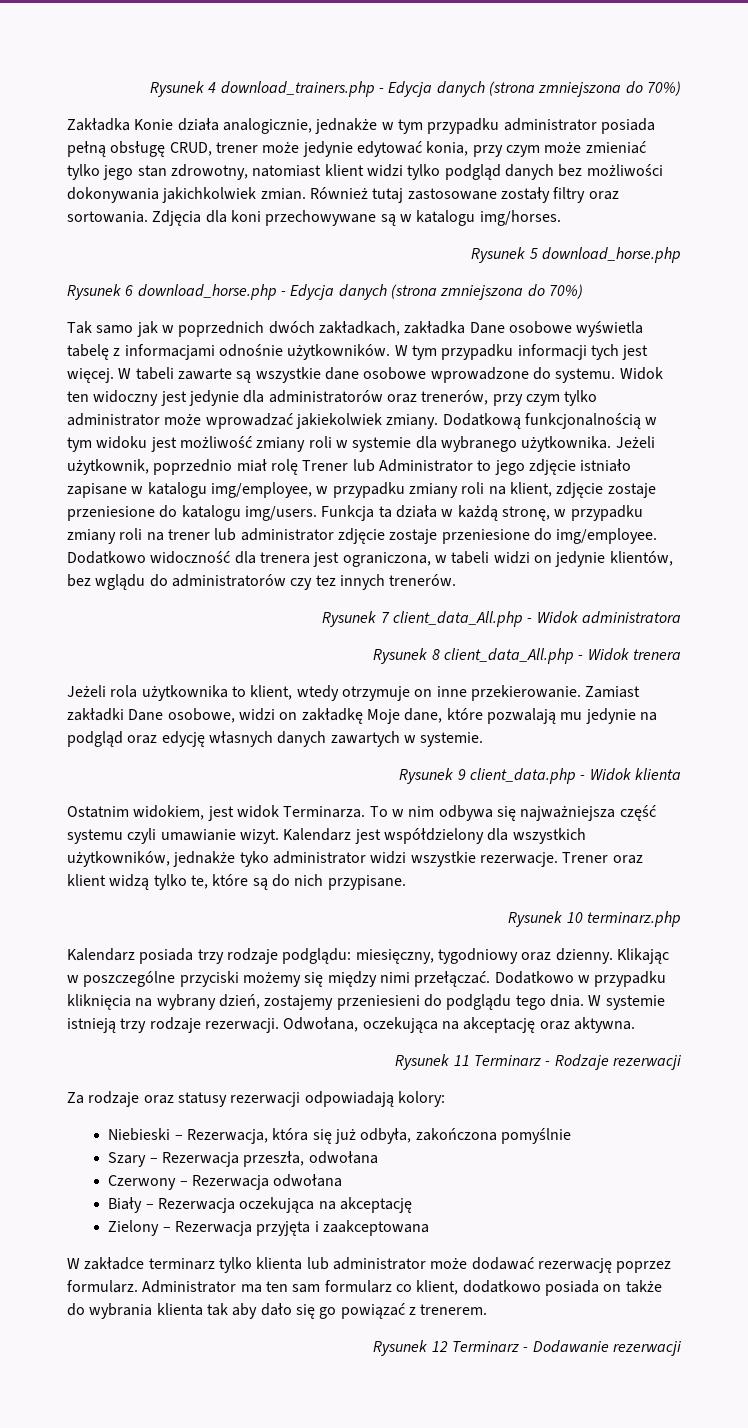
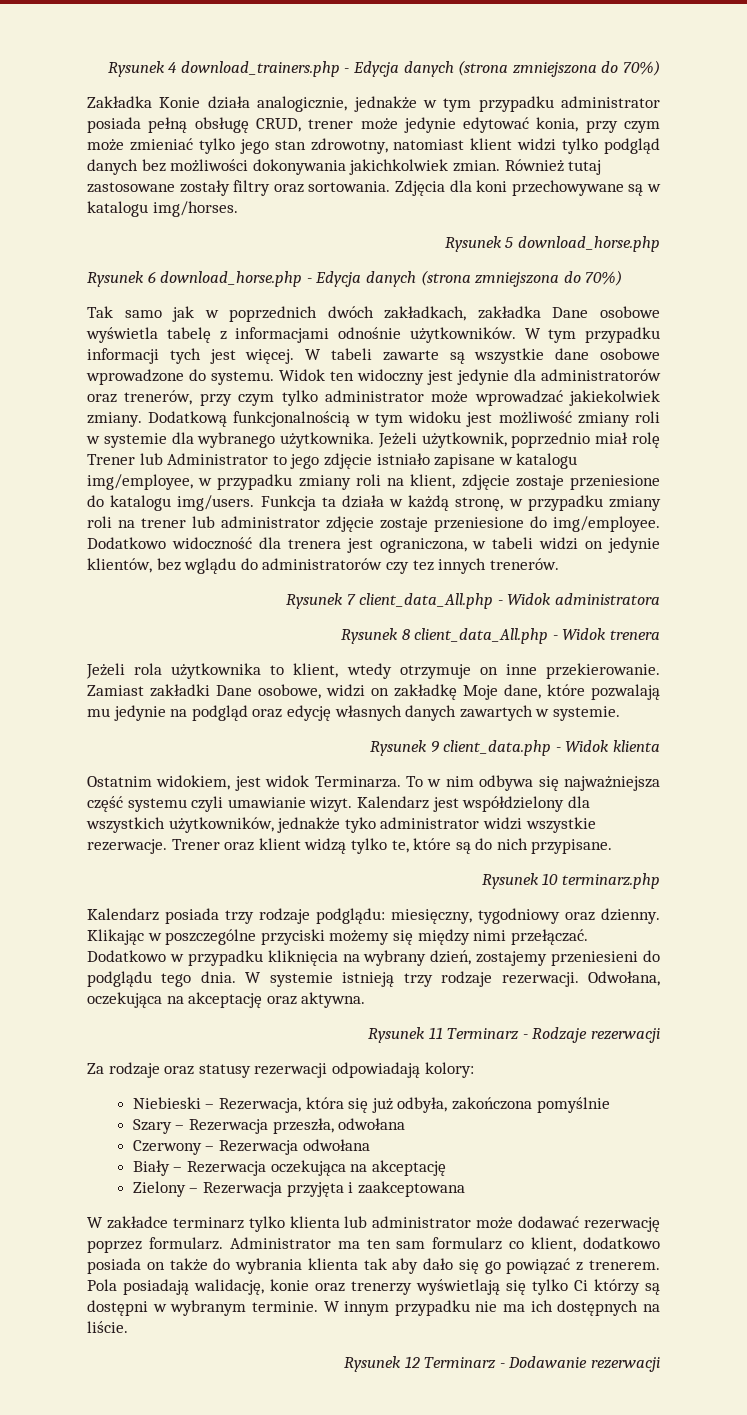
(488, 1309) none -> [87,1279,660,1295] [87,1300,660,1316] [87,1321,128,1333] Pola posiadają walidację, konie oraz trenerzy wyświetlają się tylko Ci którzy są dostępni w wybranym terminie. W innym przypadku nie ma ich dostępnych na liście.

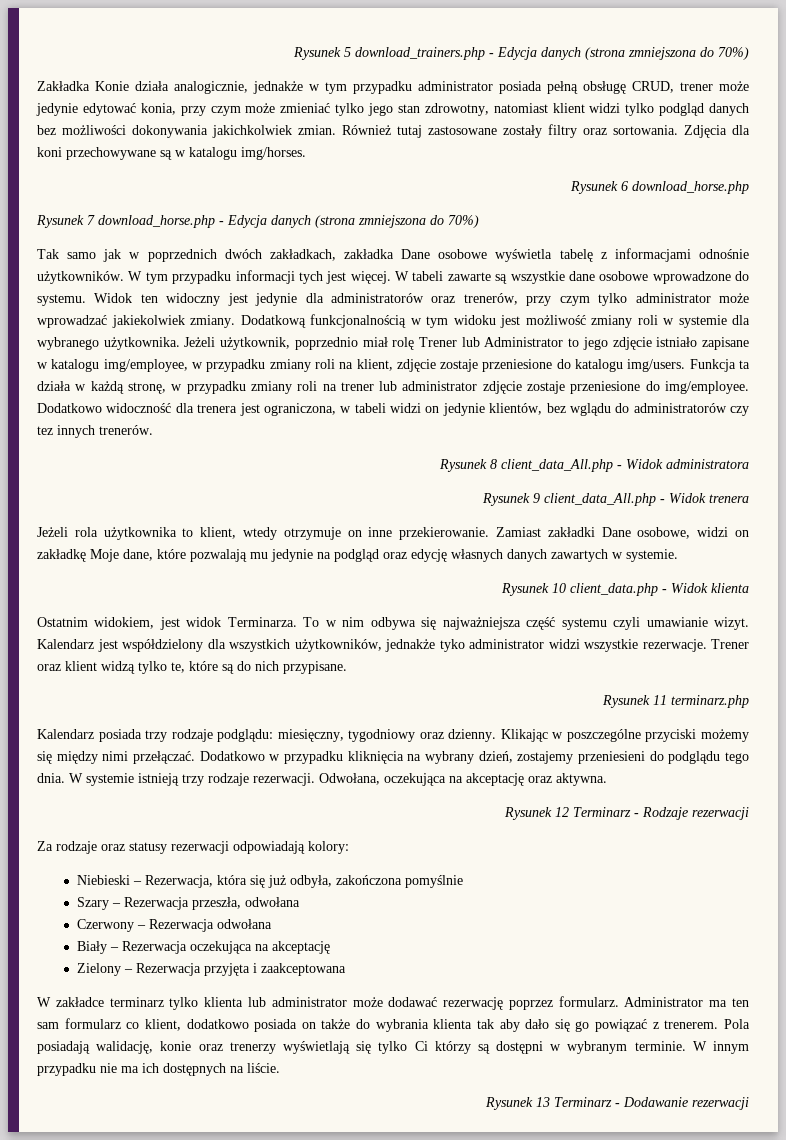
[107,61,178,77] Rysunek 4 -> [293,47,351,60] Rysunek 5
[505,237,514,248] 5 -> [621,181,628,191] 6
[147,271,156,283] 6 -> [87,215,95,225] 7
[346,594,356,605] 7 -> [490,459,497,469] 8
[401,629,410,640] 8 -> [533,493,540,503] 9
[430,741,439,753] 9 -> [552,583,566,593] 10
[542,873,559,885] 10 -> [653,695,667,705] 11
[428,1027,443,1039] 11 -> [555,807,569,817] 12
[404,1356,420,1368] 12 -> [536,1097,550,1107] 13

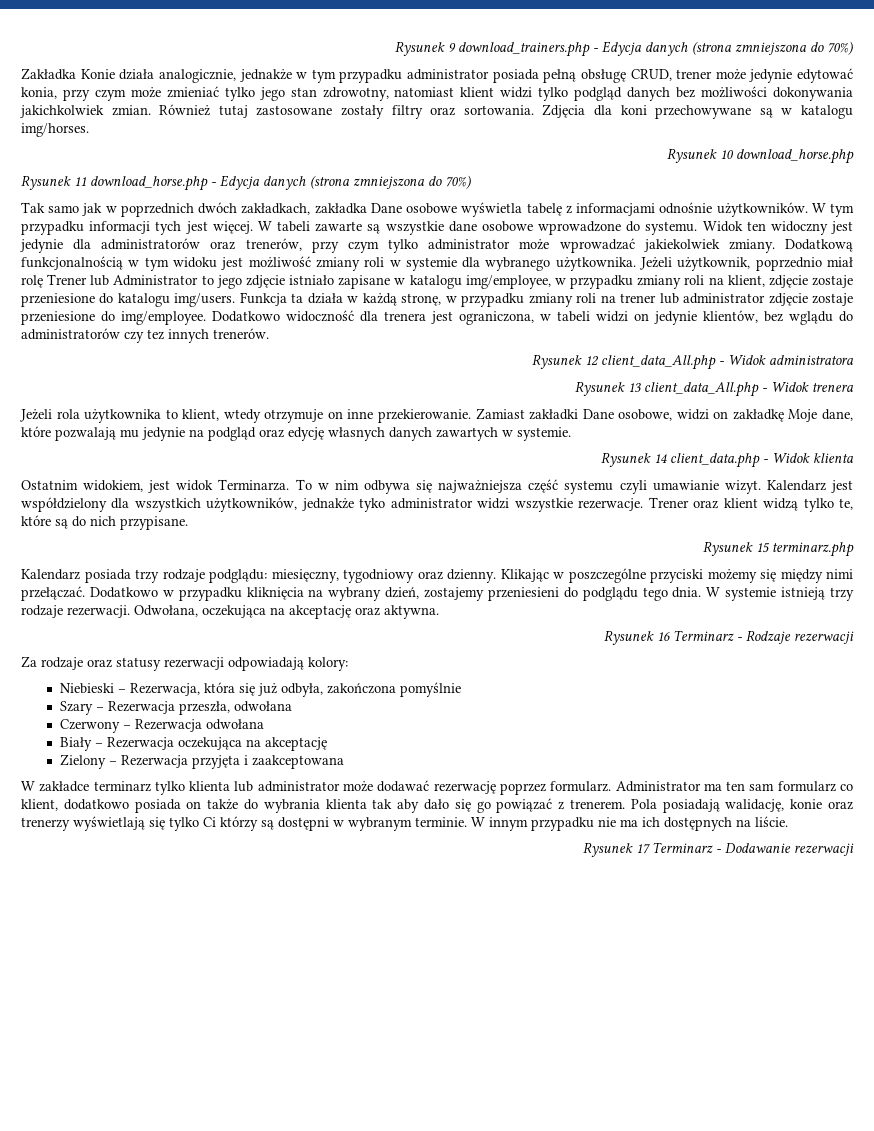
[293,47,351,60] Rysunek 5 -> [395,41,456,56] Rysunek 9
[621,181,628,191] 6 -> [720,150,734,159] 10
[87,215,95,225] 7 -> [74,177,87,186] 11
[490,459,497,469] 8 -> [585,356,599,366] 12
[533,493,540,503] 9 -> [628,383,641,392] 13
[552,583,566,593] 10 -> [654,454,667,463] 14
[653,695,667,705] 11 -> [756,543,770,553] 15
[555,807,569,817] 12 -> [657,631,670,641] 16
[536,1097,550,1107] 13 -> [636,844,650,854] 17

